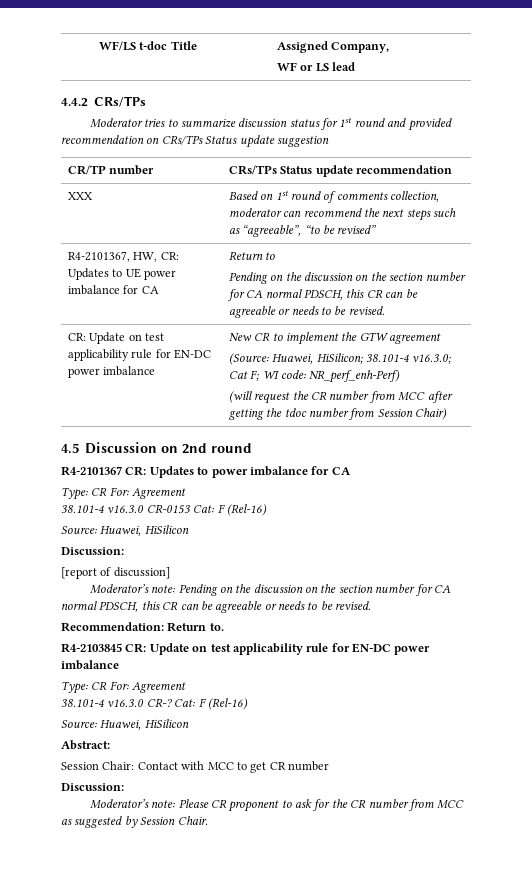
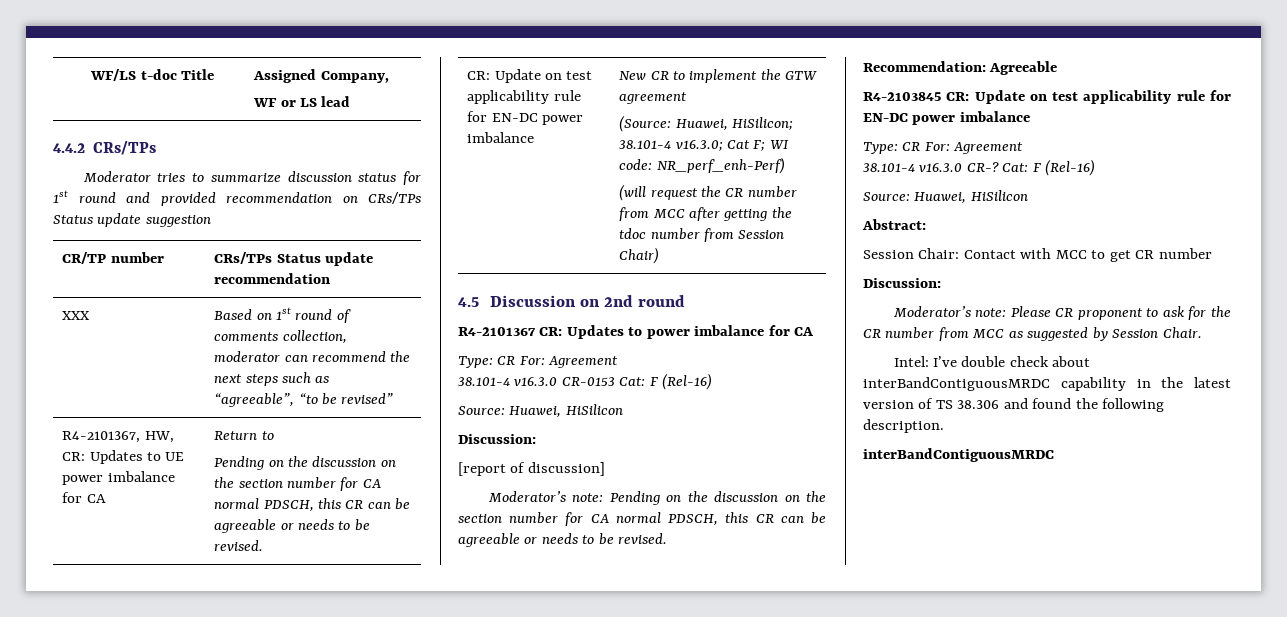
[167,622,224,632] Return to. -> [989,61,1058,75] Agreeable
(208, 820) none -> [893,356,1091,367] [863,377,1231,391] [863,398,1165,412] [863,419,944,433] [863,448,1054,462] // Intel: I’ve double check about interBandContiguousMRDC capability in the latest version of TS 38.306 and found the following description. // interBandContiguousMRDC

